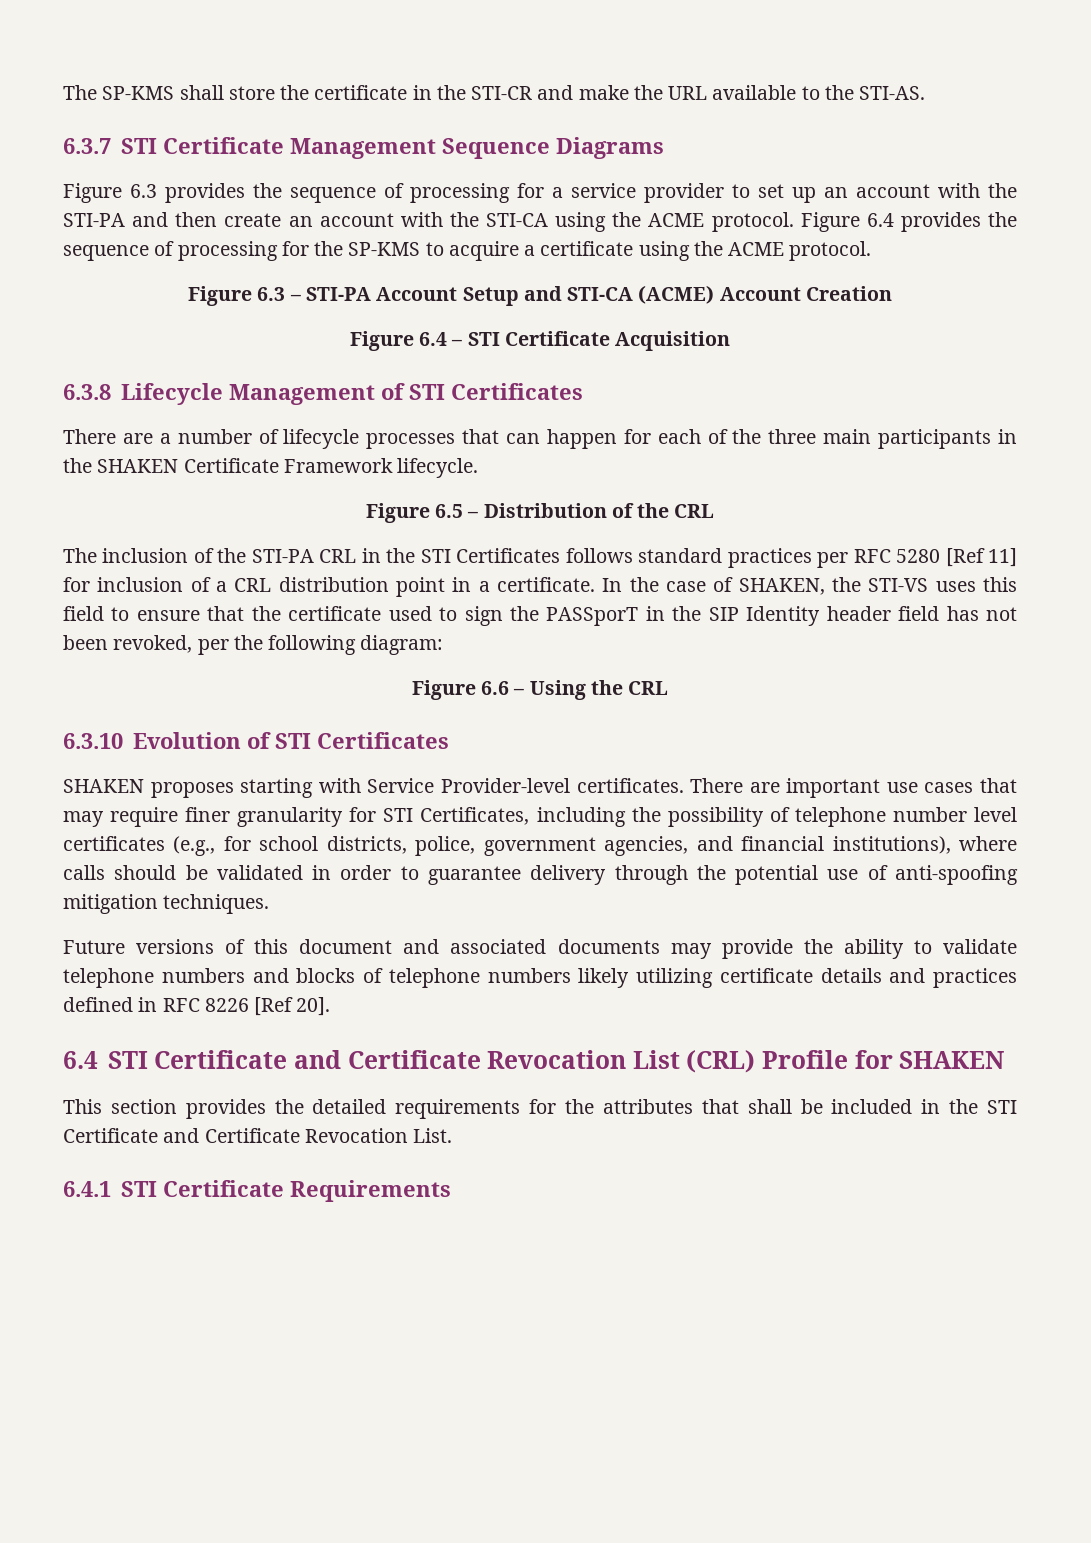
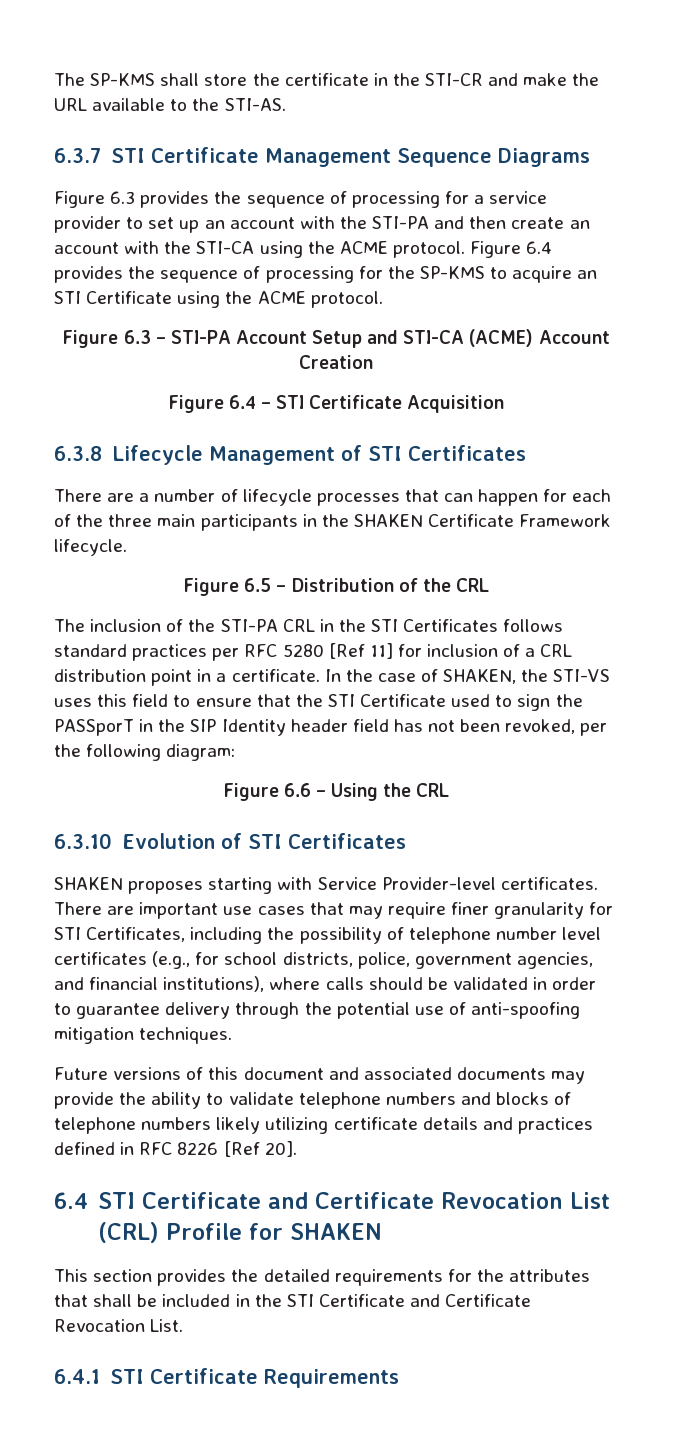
[524,241,634,256] a certificate -> [577,270,598,279] [54,291,173,304] an STI Certificate
[288,606,382,621] certificate -> [327,694,447,707] STI Certificate

